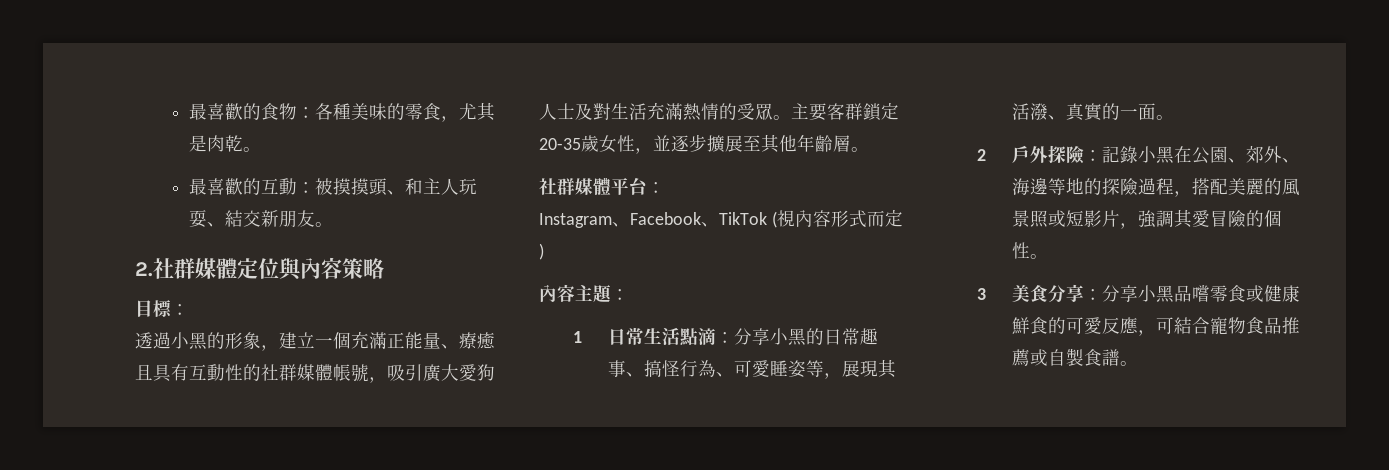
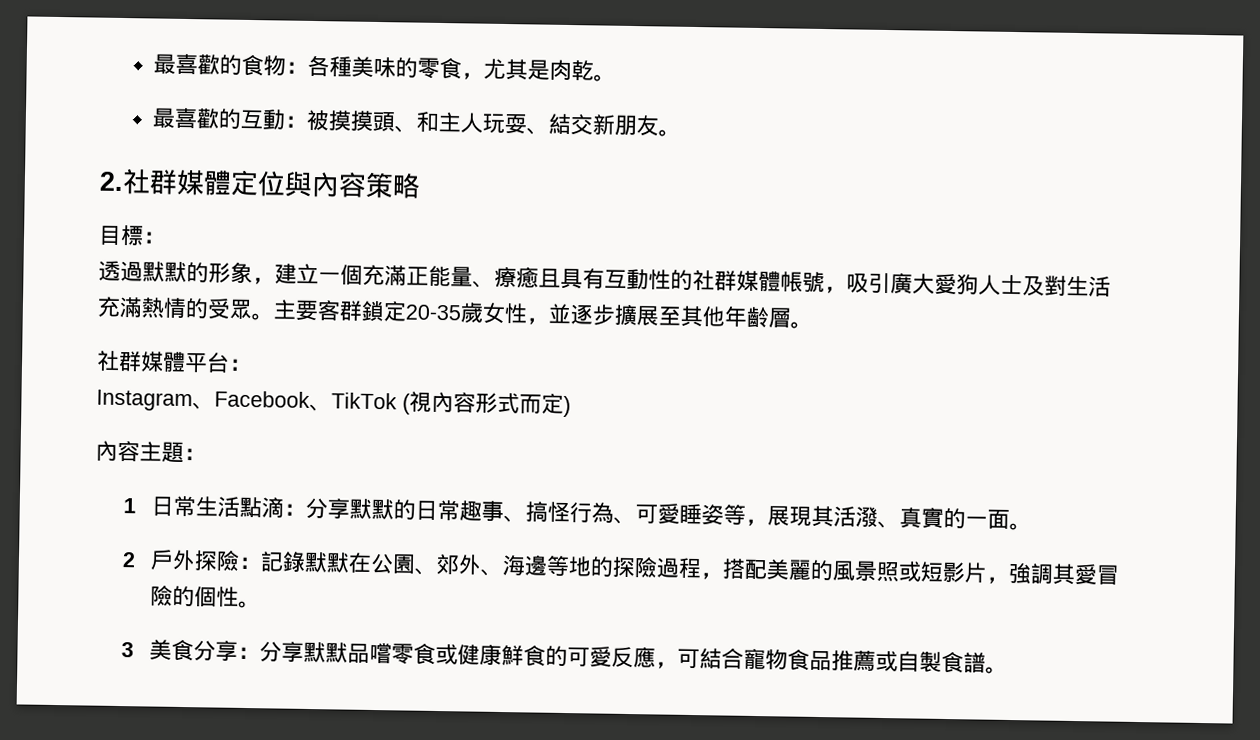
[171,332,207,350] 小黑 -> [142,261,187,284] 默默
[769,328,806,346] 小黑 -> [349,498,395,521] 默默
[1137,146,1174,164] 小黑 -> [304,551,351,574] 默默
[1137,285,1174,303] 小黑 -> [303,641,349,664] 默默

